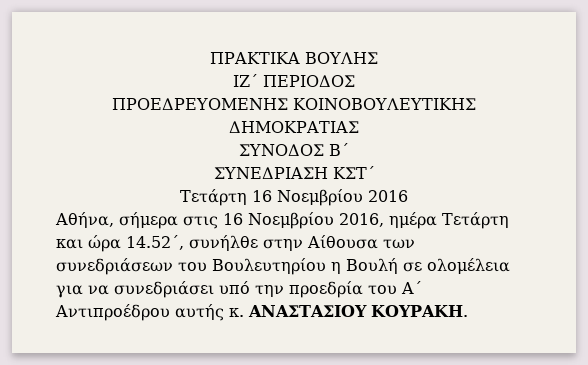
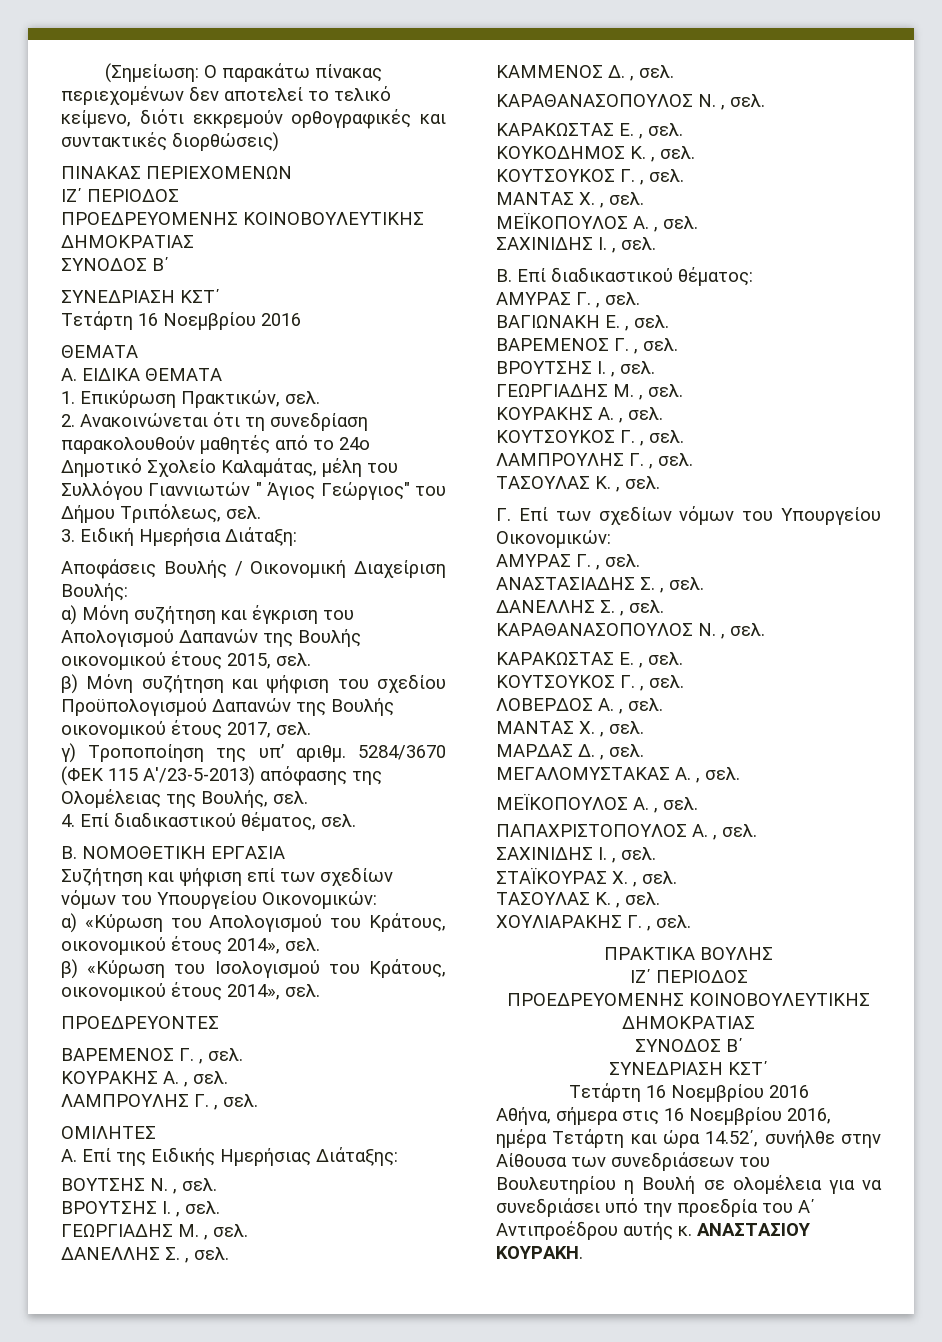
(210, 58) none -> [104,63,382,83] [61,86,391,105] [61,109,446,129] [61,132,279,152] [61,166,292,179] [61,188,179,202] [61,212,424,225] [61,235,194,248] [61,257,169,271] [61,289,220,303] [61,311,301,330] [61,345,138,358] [61,368,222,381] [61,390,320,408] [61,412,368,431] [61,435,370,454] [61,458,398,477] [61,481,446,500] [61,504,261,523] [61,527,297,546] [61,559,446,579] [61,583,128,601] [61,605,354,625] [61,629,361,647] [61,651,311,670] [61,674,446,694] [61,698,394,716] [61,720,311,739] [61,743,446,763] [61,766,382,786] [61,789,308,808] [61,812,356,831] [61,846,285,859] [61,867,393,887] [61,890,377,909] [61,913,446,933] [61,936,320,955] [61,959,446,979] [61,982,320,1001] [61,1016,219,1029] [61,1048,243,1064] [61,1071,228,1087] [61,1094,258,1110] [61,1126,156,1139] [61,1147,398,1166] [61,1178,217,1194] [61,1201,220,1217] [61,1224,248,1240] [61,1247,229,1263] [496,65,674,81] [496,94,765,110] [496,123,683,139] [496,146,695,162] [496,169,684,185] [496,192,644,208] [496,212,698,232] [496,237,656,253] [496,267,753,286] [496,292,640,308] [496,315,669,331] [496,338,678,354] [496,361,655,377] [496,384,683,400] [496,407,663,423] [496,430,684,446] [496,453,693,469] [496,476,660,492] [496,506,881,525] [496,530,611,548] [496,554,640,570] [496,577,704,593] [496,600,664,616] [496,623,765,639] [496,652,683,668] [496,675,684,691] [496,698,663,714] [496,721,644,737] [496,744,644,760] [496,767,740,783] [496,793,698,813] [496,824,757,840] [496,847,656,863] [496,867,677,887] [496,892,660,908] [496,915,691,931] (Σημείωση: Ο παρακάτω πίνακας περιεχομένων δεν αποτελεί το τελικό κείμενο, διότι εκκρεμούν ορθογραφικές και συντακτικές διορθώσεις) // ΠΙΝΑΚΑΣ ΠΕΡΙΕΧΟΜΕΝΩΝ // ΙΖ΄ ΠΕΡΙΟΔΟΣ // ΠΡΟΕΔΡΕΥΟΜΕΝΗΣ ΚΟΙΝΟΒΟΥΛΕΥΤΙΚΗΣ ΔΗΜΟΚΡΑΤΙΑΣ // ΣΥΝΟΔΟΣ Β΄ // ΣΥΝΕΔΡΙΑΣΗ ΚΣΤ΄ // Τετάρτη 16 Νοεμβρίου 2016 // ΘΕΜΑΤΑ // Α. ΕΙΔΙΚΑ ΘΕΜΑΤΑ // 1. Επικύρωση Πρακτικών, σελ. // 2. Ανακοινώνεται ότι τη συνεδρίαση παρακολουθούν μαθητές από το 24ο Δημοτικό Σχολείο Καλαμάτας, μέλη του Συλλόγου Γιαννιωτών " Άγιος Γεώργιος" του Δήμου Τριπόλεως, σελ. // 3. Ειδική Ημερήσια Διάταξη: // Αποφάσεις Βουλής / Οικονομική Διαχείριση Βουλής: // α) Μόνη συζήτηση και έγκριση του Απολογισμού Δαπανών της Βουλής οικονομικού έτους 2015, σελ. // β) Μόνη συζήτηση και ψήφιση του σχεδίου Προϋπολογισμού Δαπανών της Βουλής οικονομικού έτους 2017, σελ. // γ) Τροποποίηση της υπ’ αριθμ. 5284/3670 (ΦΕΚ 115 Α'/23-5-2013) απόφασης της Ολομέλειας της Βουλής, σελ. // 4. Επί διαδικαστικού θέματος, σελ. // Β. ΝΟΜΟΘΕΤΙΚΗ ΕΡΓΑΣΙΑ // Συζήτηση και ψήφιση επί των σχεδίων νόμων του Υπουργείου Οικονομικών: // α) «Κύρωση του Απολογισμού του Κράτους, οικονομικού έτους 2014», σελ. // β) «Κύρωση του Ισολογισμού του Κράτους, οικονομικού έτους 2014», σελ. // ΠΡΟΕΔΡΕΥΟΝΤΕΣ // ΒΑΡΕΜΕΝΟΣ Γ. , σελ. // ΚΟΥΡΑΚΗΣ Α. , σελ. // ΛΑΜΠΡΟΥΛΗΣ Γ. , σελ. // ΟΜΙΛΗΤΕΣ // Α. Επί της Ειδικής Ημερήσιας Διάταξης: // ΒΟΥΤΣΗΣ Ν. , σελ. // ΒΡΟΥΤΣΗΣ Ι. , σελ. // ΓΕΩΡΓΙΑΔΗΣ Μ. , σελ. // ΔΑΝΕΛΛΗΣ Σ. , σελ. // ΚΑΜΜΕΝΟΣ Δ. , σελ. // ΚΑΡΑΘΑΝΑΣΟΠΟΥΛΟΣ Ν. , σελ. // ΚΑΡΑΚΩΣΤΑΣ Ε. , σελ. // ΚΟΥΚΟΔΗΜΟΣ Κ. , σελ. // ΚΟΥΤΣΟΥΚΟΣ Γ. , σελ. // ΜΑΝΤΑΣ Χ. , σελ. // ΜΕΪΚΟΠΟΥΛΟΣ Α. , σελ. // ΣΑΧΙΝΙΔΗΣ Ι. , σελ. // Β. Επί διαδικαστικού θέματος: // ΑΜΥΡΑΣ Γ. , σελ. // ΒΑΓΙΩΝΑΚΗ Ε. , σελ. // ΒΑΡΕΜΕΝΟΣ Γ. , σελ. // ΒΡΟΥΤΣΗΣ Ι. , σελ. // ΓΕΩΡΓΙΑΔΗΣ Μ. , σελ. // ΚΟΥΡΑΚΗΣ Α. , σελ. // ΚΟΥΤΣΟΥΚΟΣ Γ. , σελ. // ΛΑΜΠΡΟΥΛΗΣ Γ. , σελ. // ΤΑΣΟΥΛΑΣ Κ. , σελ. // Γ. Επί των σχεδίων νόμων του Υπουργείου Οικονομικών: // ΑΜΥΡΑΣ Γ. , σελ. // ΑΝΑΣΤΑΣΙΑΔΗΣ Σ. , σελ. // ΔΑΝΕΛΛΗΣ Σ. , σελ. // ΚΑΡΑΘΑΝΑΣΟΠΟΥΛΟΣ Ν. , σελ. // ΚΑΡΑΚΩΣΤΑΣ Ε. , σελ. // ΚΟΥΤΣΟΥΚΟΣ Γ. , σελ. // ΛΟΒΕΡΔΟΣ Α. , σελ. // ΜΑΝΤΑΣ Χ. , σελ. // ΜΑΡΔΑΣ Δ. , σελ. // ΜΕΓΑΛΟΜΥΣΤΑΚΑΣ Α. , σελ. // ΜΕΪΚΟΠΟΥΛΟΣ Α. , σελ. // ΠΑΠΑΧΡΙΣΤΟΠΟΥΛΟΣ Α. , σελ. // ΣΑΧΙΝΙΔΗΣ Ι. , σελ. // ΣΤΑΪΚΟΥΡΑΣ Χ. , σελ. // ΤΑΣΟΥΛΑΣ Κ. , σελ. // ΧΟΥΛΙΑΡΑΚΗΣ Γ. , σελ. //

